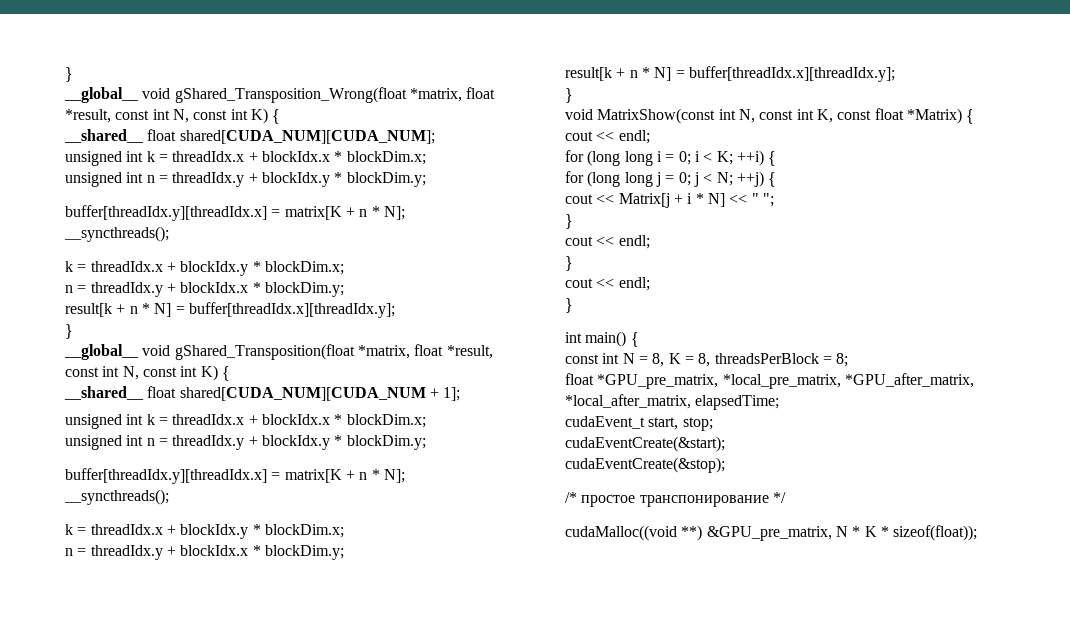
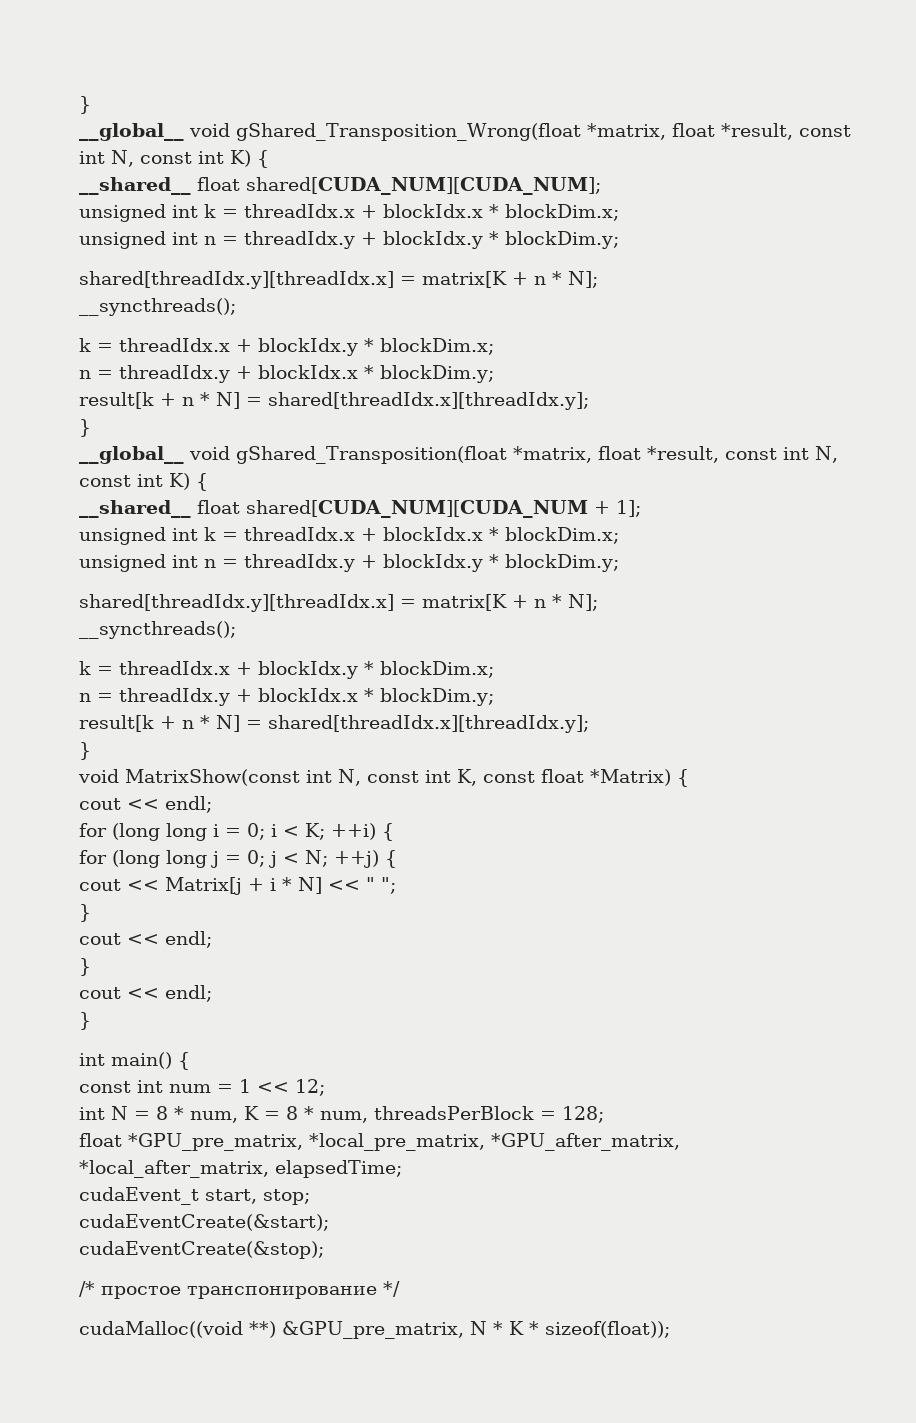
[65,205,267,221] buffer[threadIdx.y][threadIdx.x] -> [79,271,394,289] shared[threadIdx.y][threadIdx.x]
[188,302,395,318] buffer[threadIdx.x][threadIdx.y]; -> [268,392,589,410] shared[threadIdx.x][threadIdx.y];
[65,468,267,484] buffer[threadIdx.y][threadIdx.x] -> [79,594,394,612] shared[threadIdx.y][threadIdx.x]
[688,66,895,82] buffer[threadIdx.x][threadIdx.y]; -> [268,715,589,733] shared[threadIdx.x][threadIdx.y];
[622,353,711,367] N = 8, K = 8, -> [169,1079,325,1096] [79,1106,368,1123] num = 1 << 12; // int N = 8 * num, K = 8 * num,
[836,353,849,367] 8; -> [561,1106,604,1123] 128;

